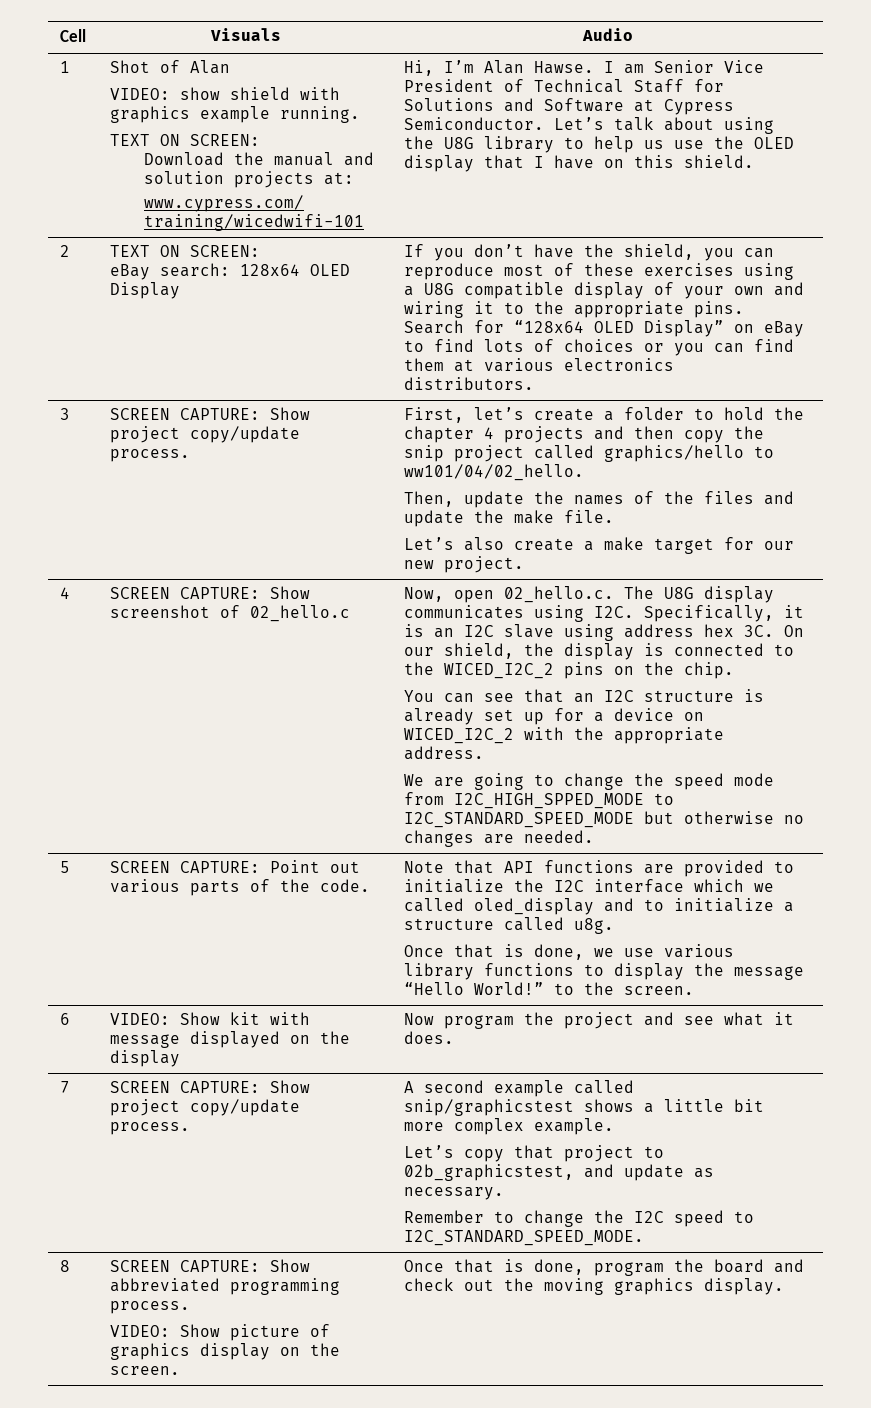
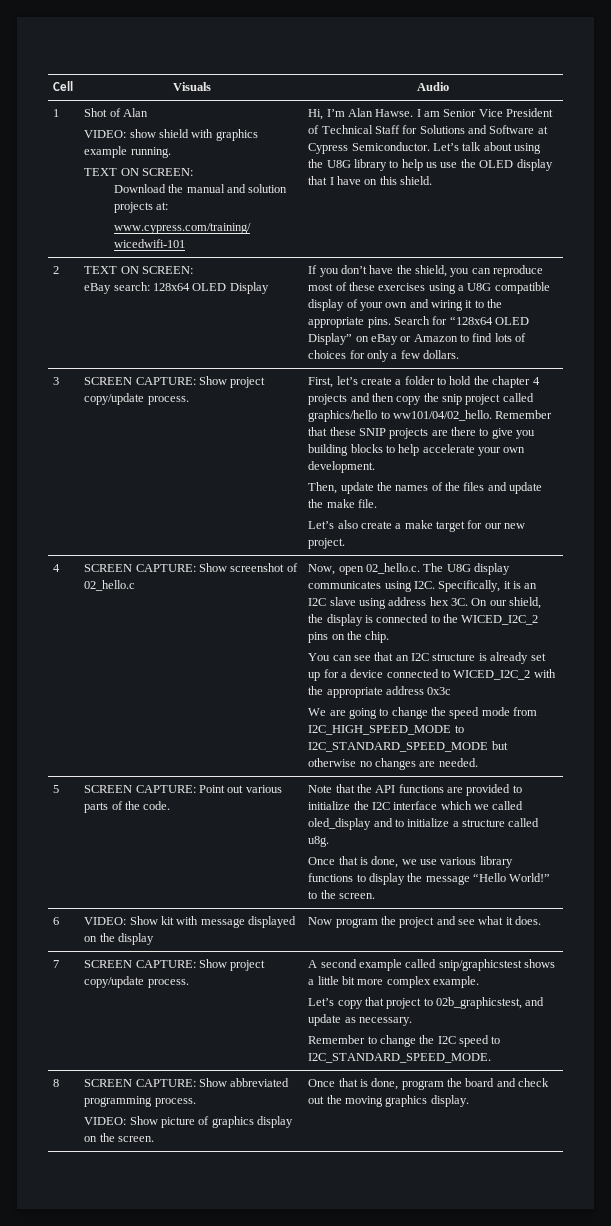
(804, 329) none -> [400,334,458,342] or Amazon
[643,339,794,356] [403,358,674,372] [403,377,534,390] or you can find them at various electronics distributors. -> [349,350,460,362] for only a few dollars.
(584, 472) none -> [495,410,553,419] [308,427,536,439] [308,444,526,456] [308,461,376,473] Remember that these SNIP projects are there to give you building blocks to help accelerate your own development.
[683,712,704,721] on -> [386,669,451,678] connected to
[403,746,484,760] address. -> [385,686,452,695] address 0x3c
[453,793,644,809] I2C_HIGH_SPPED_MODE -> [308,725,452,735] I2C_HIGH_SPEED_MODE
(494, 867) none -> [356,784,372,793] the

